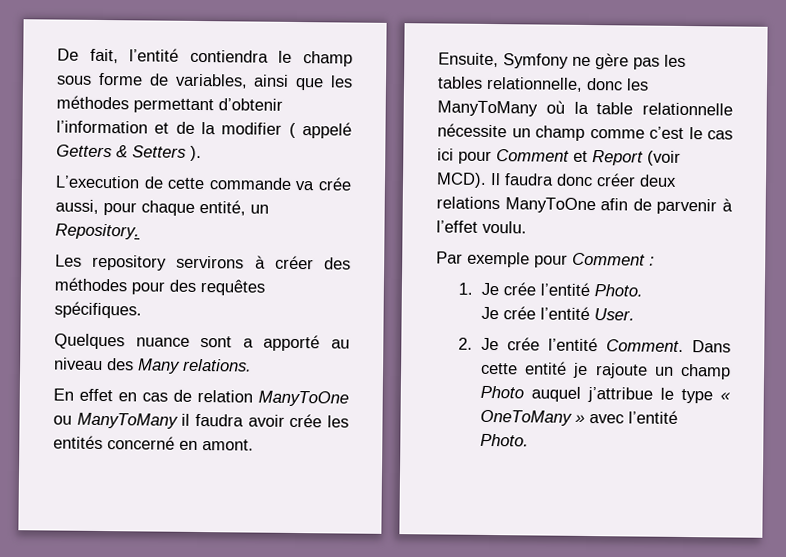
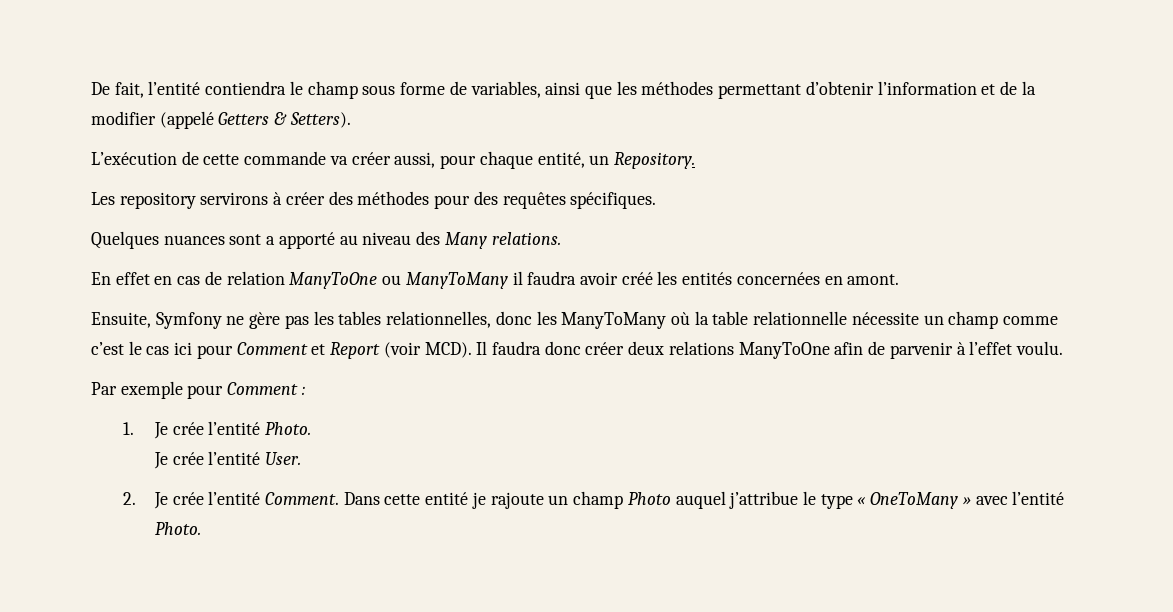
[288,122,352,139] [56,144,202,162] [55,175,140,189] ( appelé Getters & Setters ). // L’execution -> [159,111,351,129] [91,152,177,165] (appelé Getters & Setters). // L’exécution
[318,177,352,191] crée -> [351,152,391,165] créer
[135,337,190,347] nuance -> [163,235,225,245] nuances
[289,413,323,428] crée -> [621,272,653,285] créé
[107,436,175,450] concerné -> [736,272,820,285] concernées
[486,76,583,92] relationnelle, -> [386,311,492,328] relationnelles,

